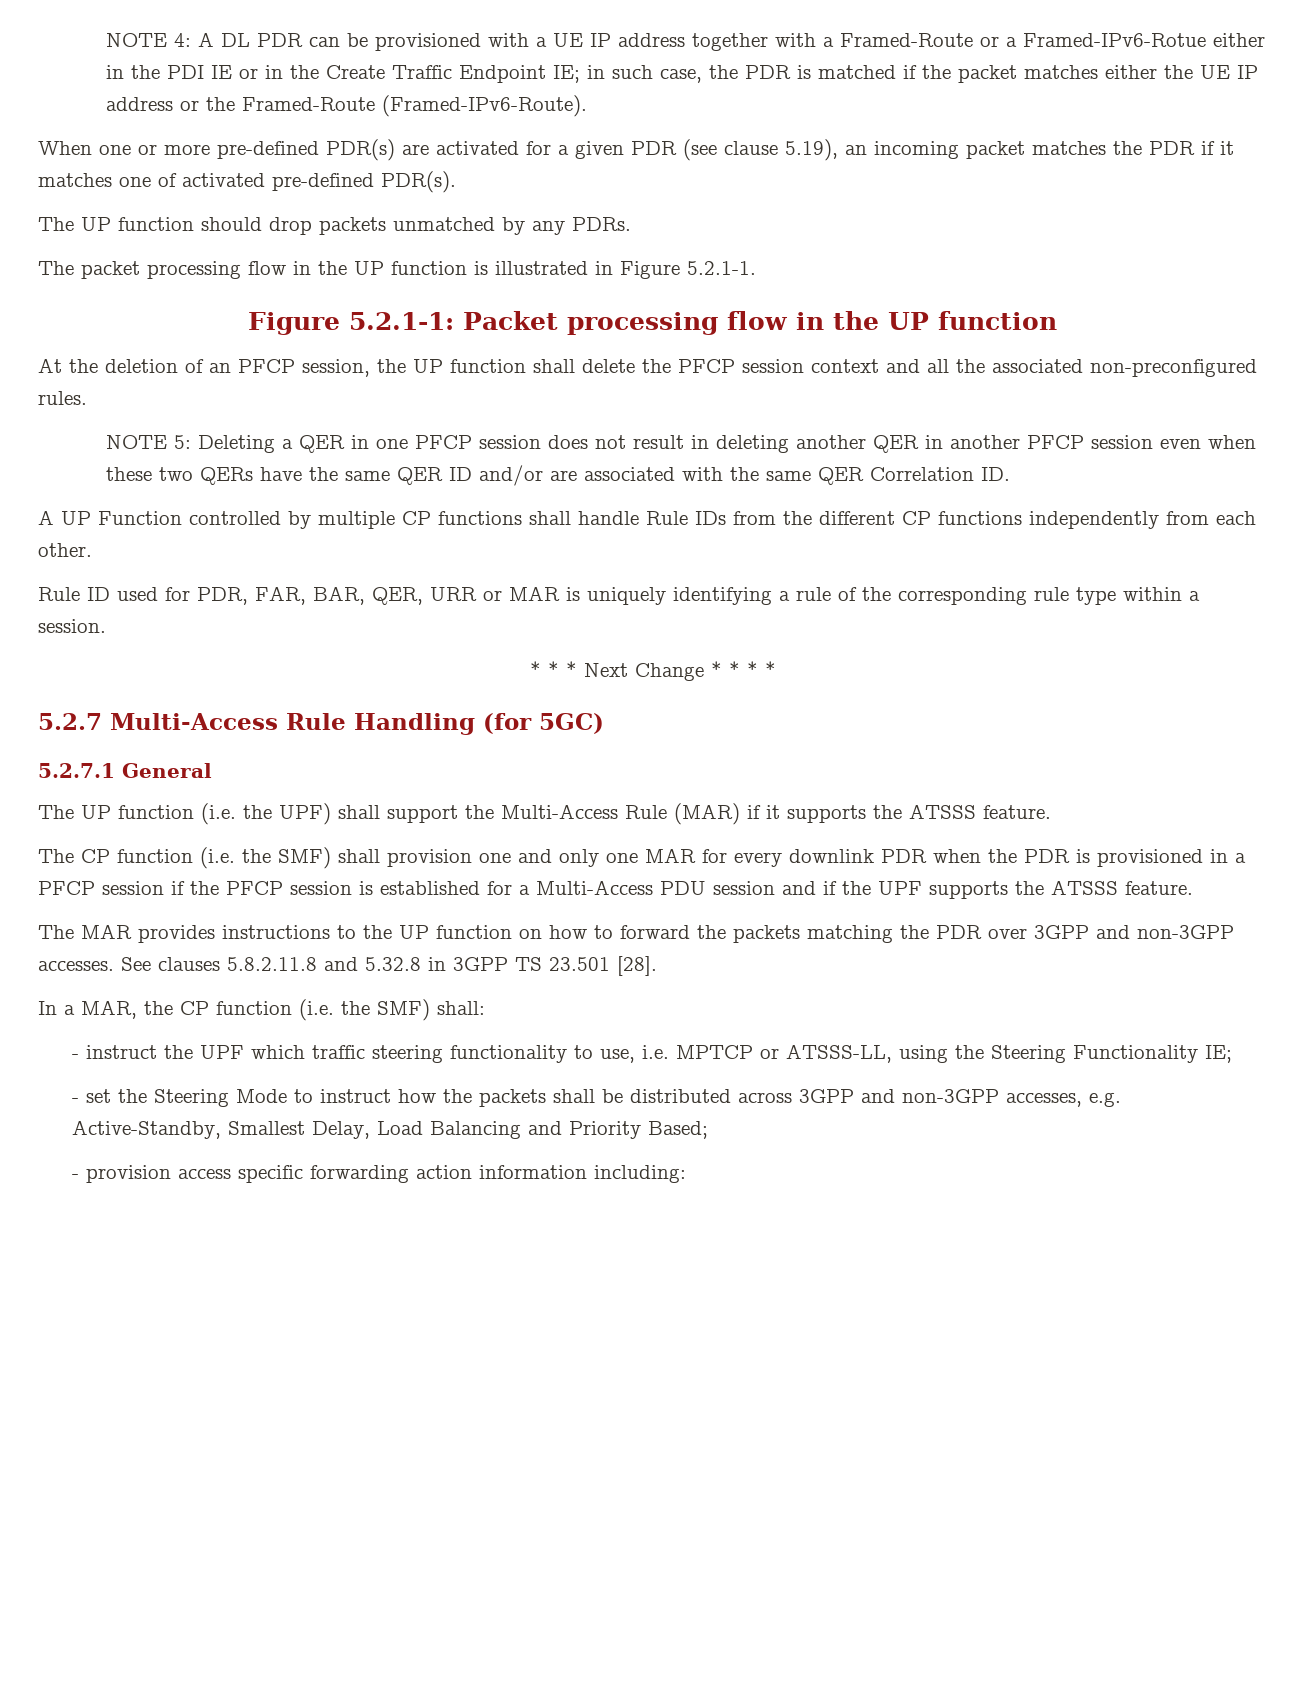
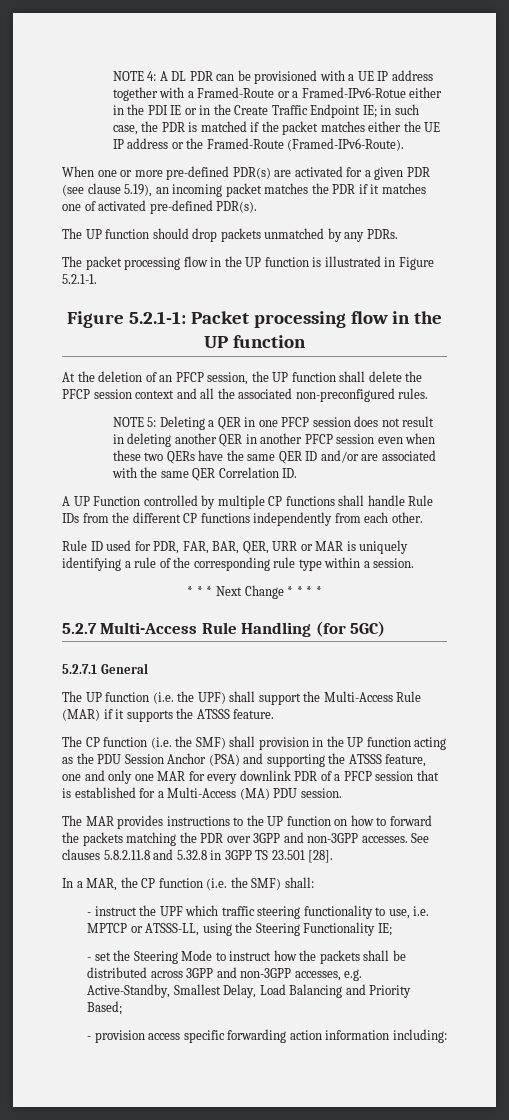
(472, 858) none -> [312,736,447,750] [62,753,427,767] in the UP function acting as the PDU Session Anchor (PSA) and supporting the ATSSS feature,
[933,849,1246,867] [38,881,352,895] when the PDR is provisioned in a PFCP session if the PFCP session -> [320,770,439,781] of a PFCP session that
[660,880,1193,899] PDU session and if the UPF supports the ATSSS feature. -> [239,788,342,800] (MA) PDU session.

